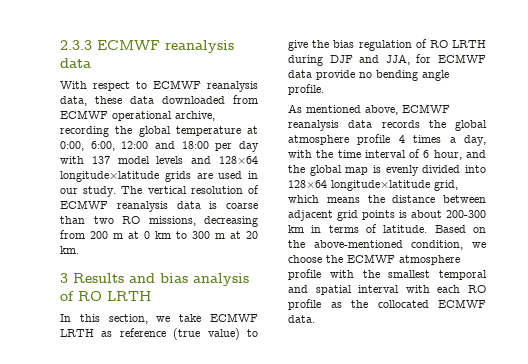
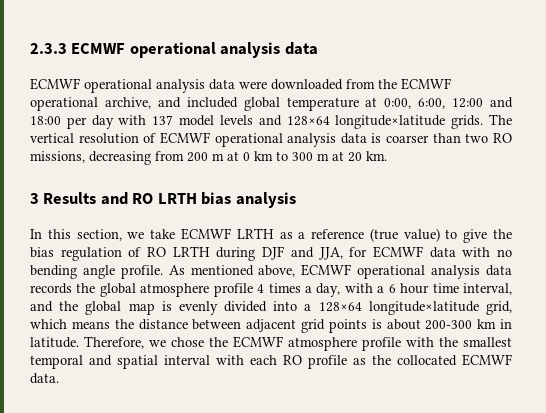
[165,40,234,53] reanalysis -> [129,42,281,58] operational analysis
[60,80,258,92] [60,96,154,106] With respect to ECMWF reanalysis data, these data -> [30,78,267,93] ECMWF operational analysis data were
(258, 99) none -> [378,79,397,89] the
[60,126,133,137] recording the -> [157,97,238,108] and included
[164,171,258,182] [60,186,117,197] grids are used in our study. -> [451,115,484,129] grids.
[116,201,168,212] reanalysis -> [214,133,337,147] operational analysis
[226,203,258,209] coarse -> [386,135,430,143] coarser
(155, 278) none -> [132,193,197,204] RO LRTH
[60,291,151,301] of RO LRTH -> (296, 200) none
(113, 334) none -> [298,232,306,239] a
[316,70,355,80] provide -> [462,247,491,257] with
(324, 89) // -> (163, 272) none
[288,120,339,131] reanalysis -> [357,265,481,279] operational analysis
[316,149,462,160] the time interval of 6 hour, -> [377,283,513,295] a 6 hour time interval,
(486, 169) none -> [304,304,312,311] a
[328,224,486,233] [288,240,486,250] [288,255,322,263] terms of latitude. Based on the above-mentioned condition, we choose -> [30,336,204,349] latitude. Therefore, we chose

